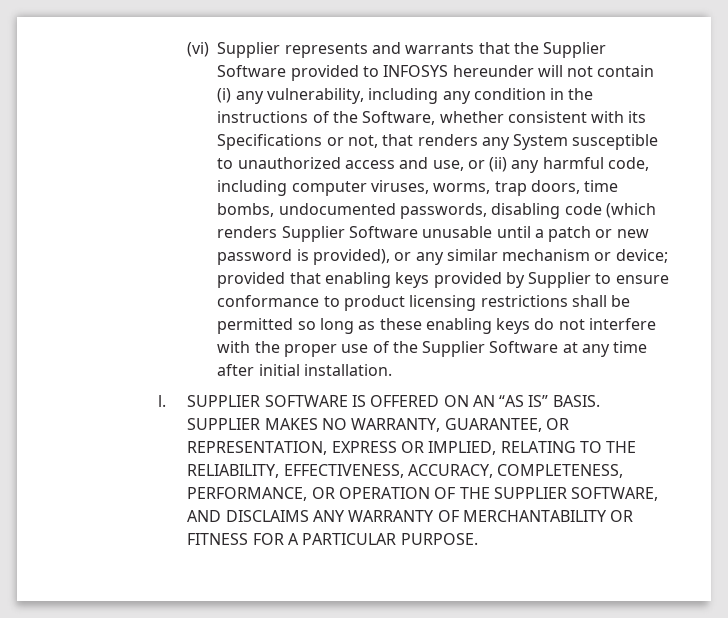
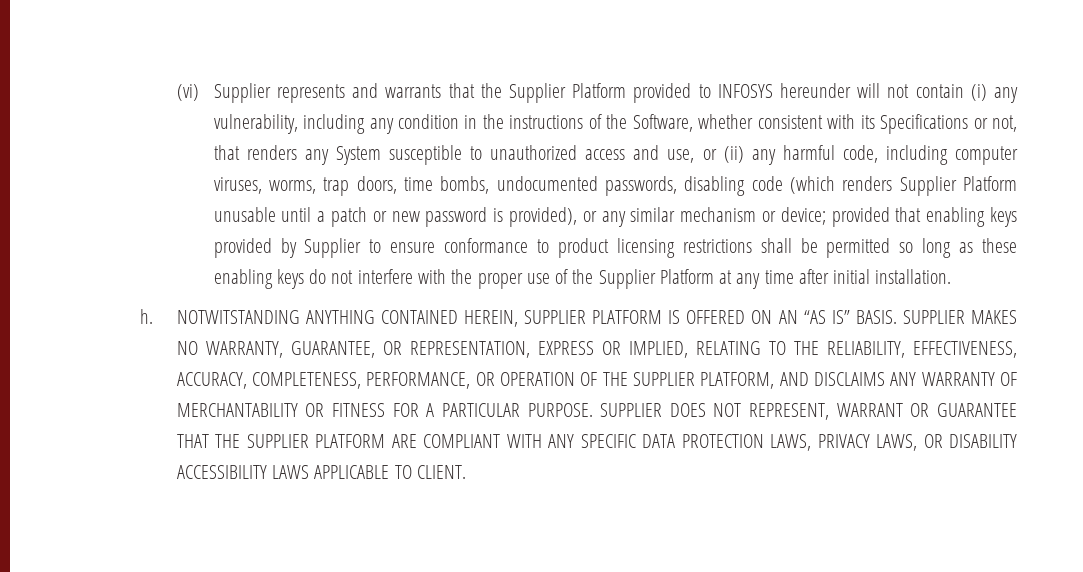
[217,65,287,77] Software -> [572,83,627,98] Platform
[348,226,418,238] Software -> [962,176,1017,191] Platform
[489,341,559,353] Software -> [659,269,714,284] Platform
[157,395,348,407] l. SUPPLIER SOFTWARE -> [139,309,663,327] h. NOTWITSTANDING ANYTHING CONTAINED HEREIN, SUPPLIER PLATFORM
[571,487,659,501] SOFTWARE, -> [700,372,775,389] PLATFORM,
(478, 539) none -> [600,403,1017,420] [176,434,1017,451] [176,465,466,479] SUPPLIER DOES NOT REPRESENT, WARRANT OR GUARANTEE THAT THE SUPPLIER PLATFORM ARE COMPLIANT WITH ANY SPECIFIC DATA PROTECTION LAWS, PRIVACY LAWS, OR DISABILITY ACCESSIBILITY LAWS APPLICABLE TO CLIENT.

